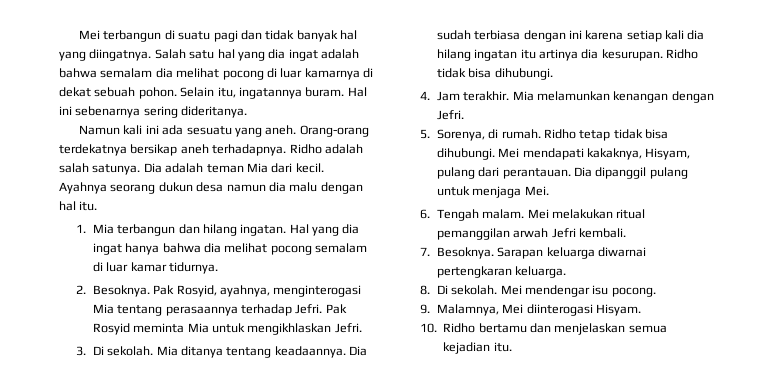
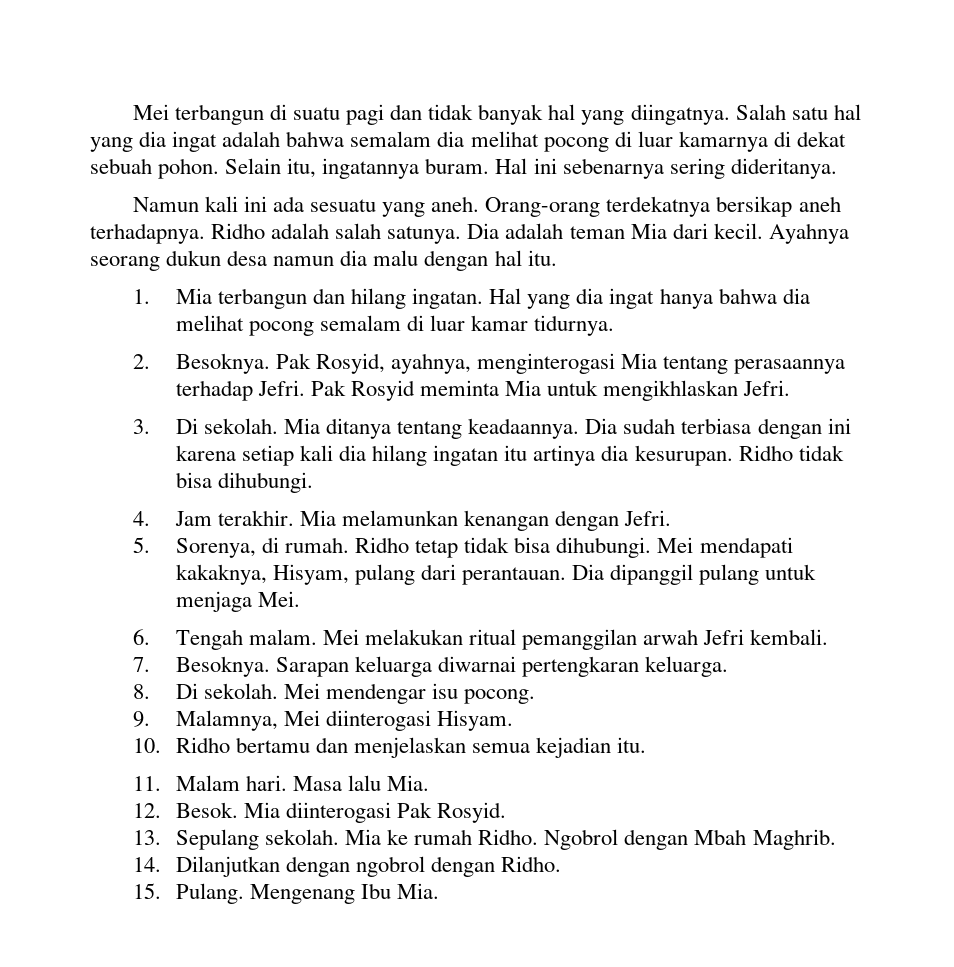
(512, 347) none -> [132,775,430,791] [132,802,507,823] [132,829,836,850] [132,856,562,877] [132,883,440,904] // 11. Malam hari. Masa lalu Mia. // 12. Besok. Mia diinterogasi Pak Rosyid. // 13. Sepulang sekolah. Mia ke rumah Ridho. Ngobrol dengan Mbah Maghrib. // 14. Dilanjutkan dengan ngobrol dengan Ridho. // 15. Pulang. Mengenang Ibu Mia.

